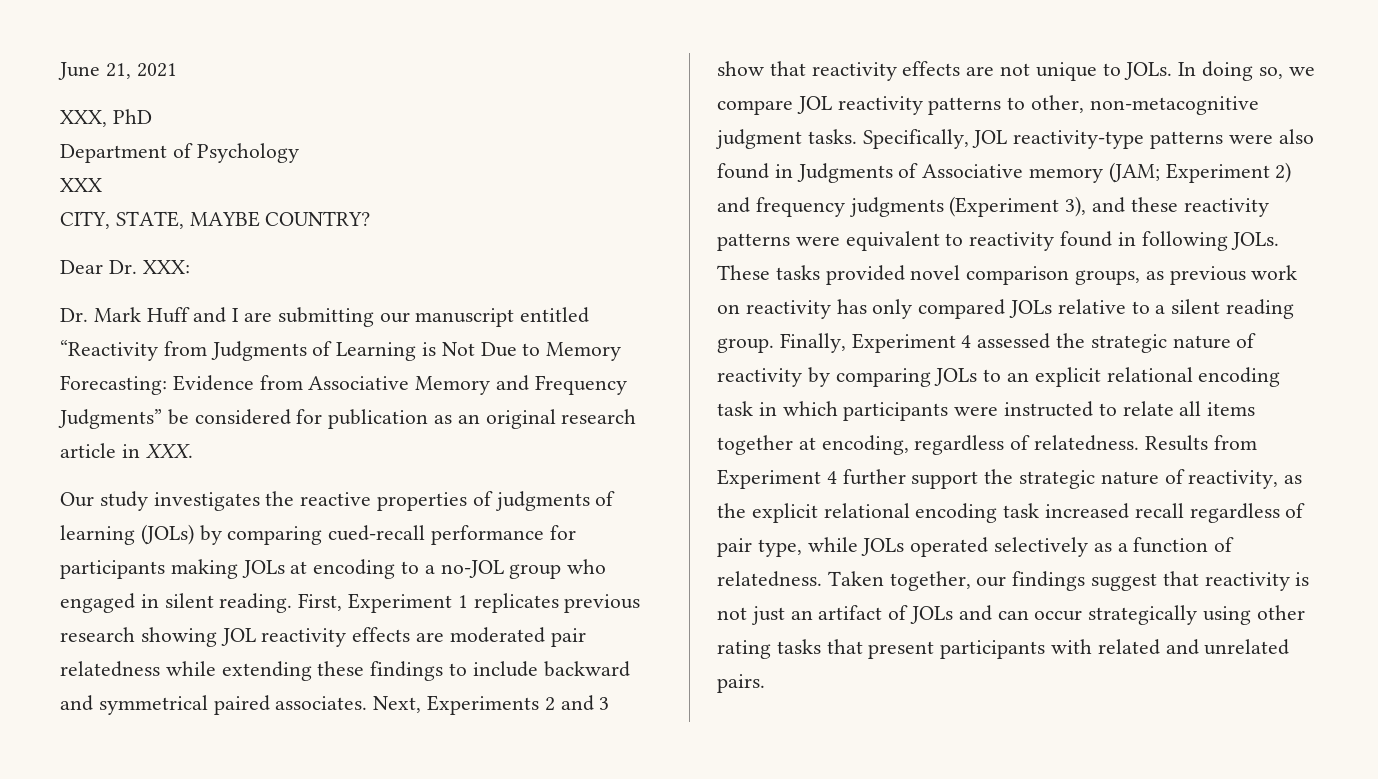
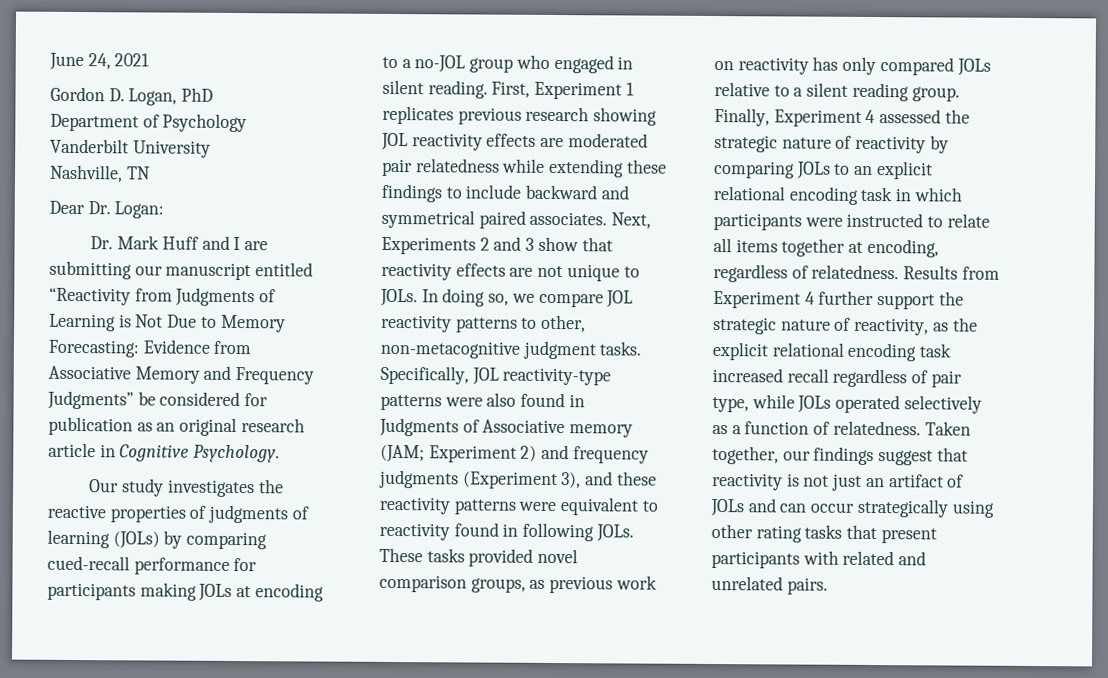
[105,63,131,79] 21, -> [87,53,111,70] 24,
[60,110,107,127] XXX, -> [50,86,178,106] Gordon D. Logan,
[60,178,102,192] [60,211,371,229] XXX // CITY, STATE, MAYBE COUNTRY? -> [50,138,211,158] [49,164,151,183] Vanderbilt University // Nashville, TN
[142,260,190,274] XXX: -> [114,201,165,219] Logan:
[145,444,193,458] XXX. -> [119,444,281,463] Cognitive Psychology.

